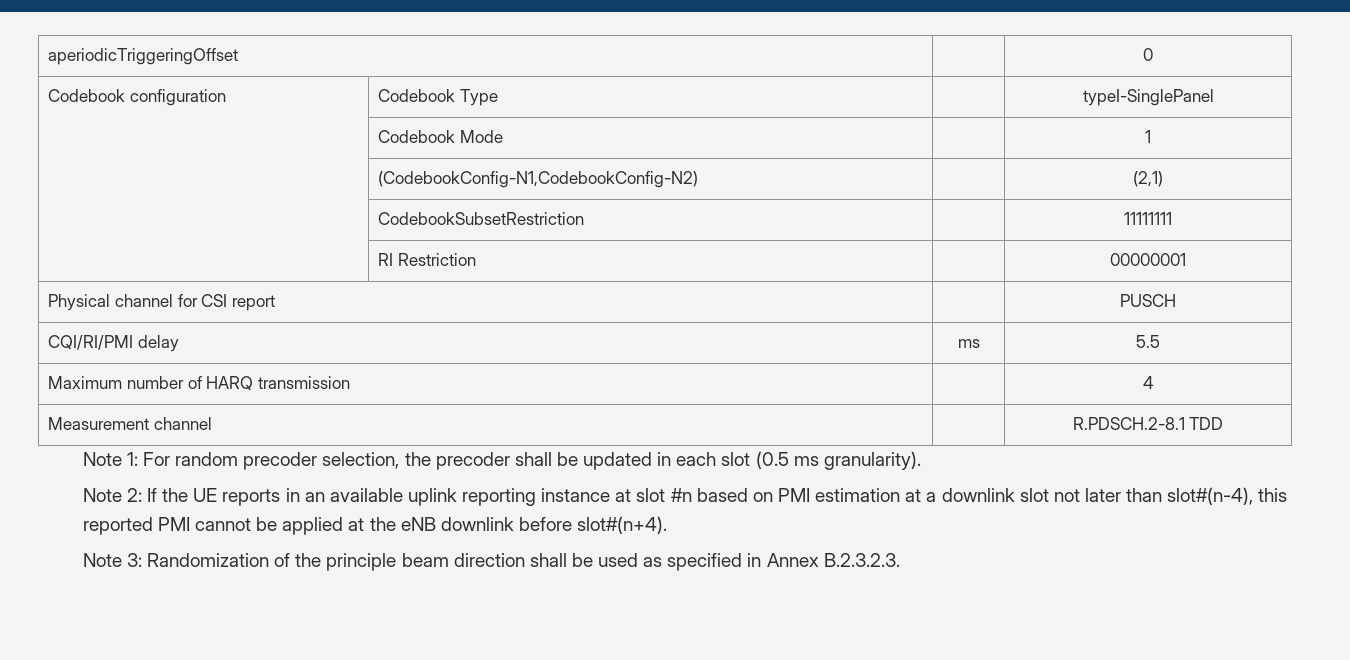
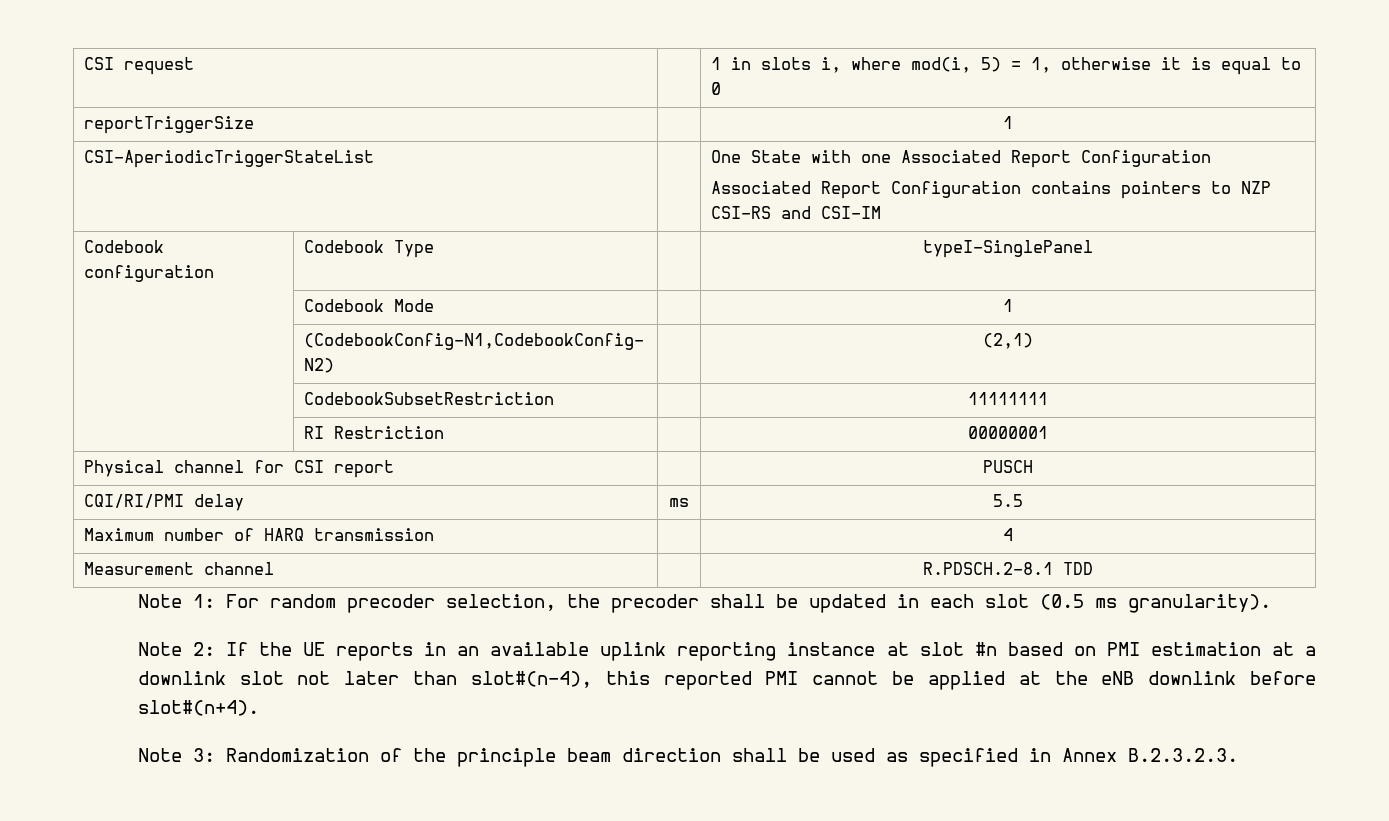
[48,48,239,65] [1143,48,1154,61] aperiodicTriggeringOffset | | 0 -> [83,57,194,75] [710,57,1301,75] [710,82,721,95] [83,116,254,134] [1002,116,1013,129] [83,150,374,168] [710,150,1211,168] [710,181,1271,199] [710,206,881,219] CSI request | | 1 in slots i, where mod(i, 5) = 1, otherwise it is equal to 0 // reportTriggerSize | | 1 // CSI-AperiodicTriggerStateList | | One State with one Associated Report Configuration // Associated Report Configuration contains pointers to NZP CSI-RS and CSI-IM

